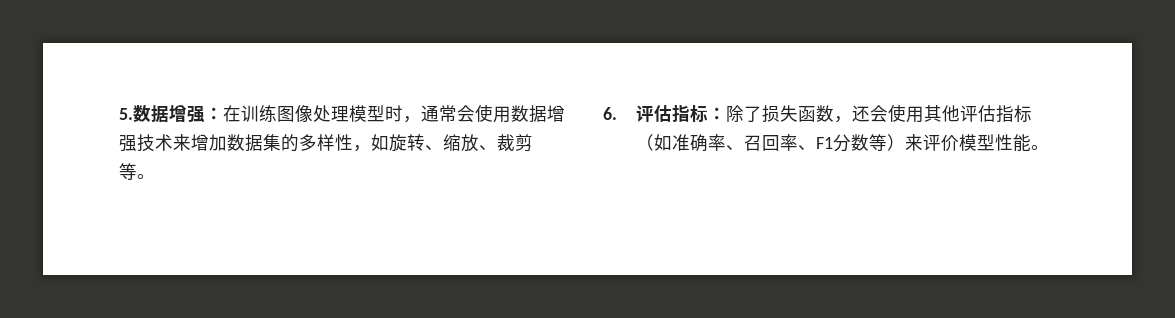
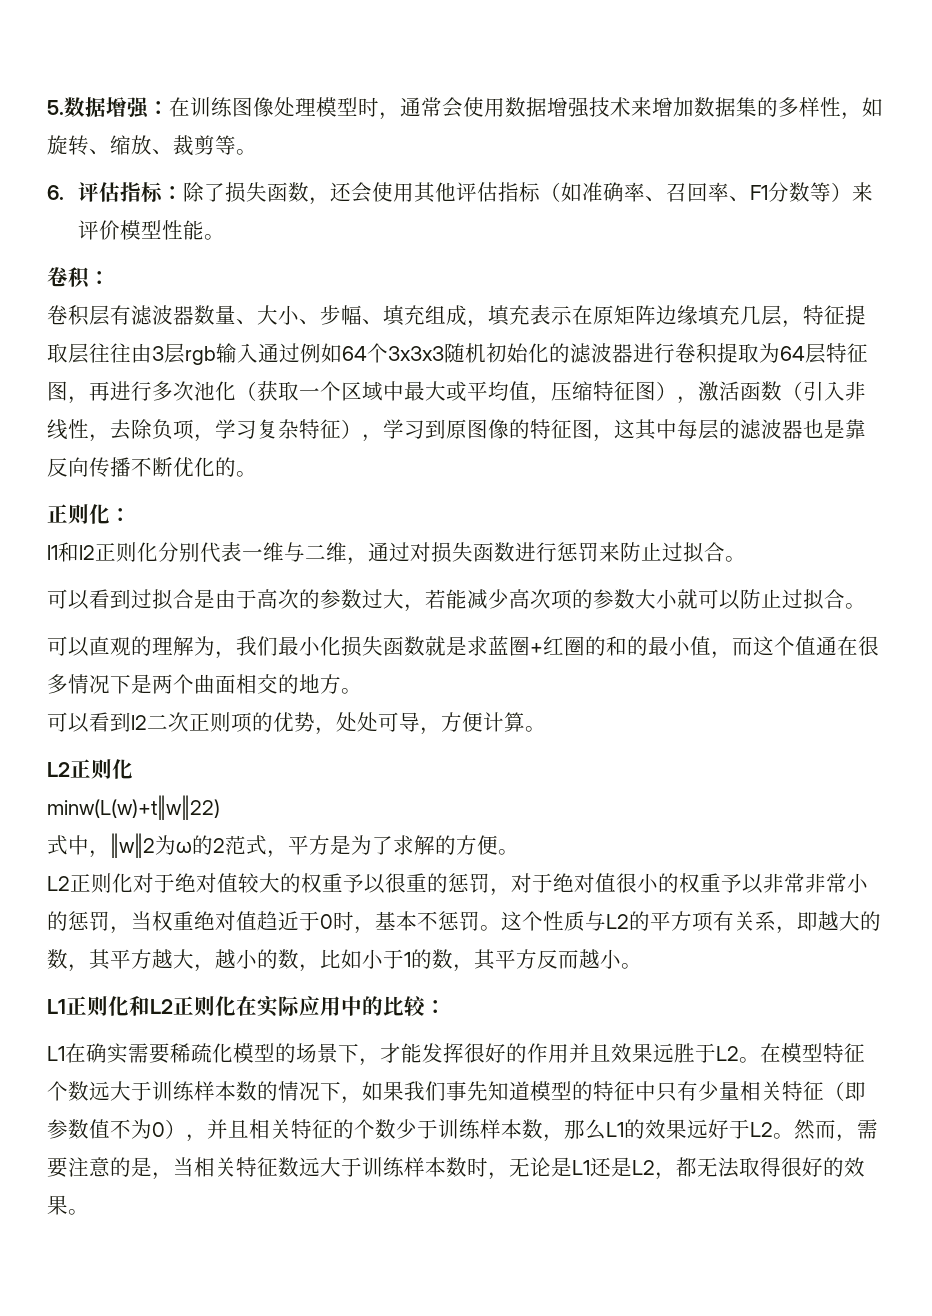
(1049, 147) none -> [47,267,110,289] [47,305,866,328] [47,343,868,365] [47,381,866,404] [47,419,866,442] [47,457,257,477] [47,504,131,525] [47,542,746,565] [47,589,866,612] [47,636,879,659] [47,674,362,694] [47,712,546,735] [47,759,133,780] [47,795,220,820] [47,833,519,858] [47,873,868,896] [47,911,881,934] [47,949,642,972] [47,996,446,1017] [47,1043,865,1066] [47,1081,866,1104] [47,1119,878,1142] [47,1157,865,1180] [47,1195,89,1215] // 卷积： // 卷积层有滤波器数量、大小、步幅、填充组成，填充表示在原矩阵边缘填充几层，特征提取层往往由3层rgb输入通过例如64个3x3x3随机初始化的滤波器进行卷积提取为64层特征图，再进行多次池化（获取一个区域中最大或平均值，压缩特征图），激活函数（引入非线性，去除负项，学习复杂特征），学习到原图像的特征图，这其中每层的滤波器也是靠反向传播不断优化的。 // 正则化： // l1和l2正则化分别代表一维与二维，通过对损失函数进行惩罚来防止过拟合。 // 可以看到过拟合是由于高次的参数过大，若能减少高次项的参数大小就可以防止过拟合。 // 可以直观的理解为，我们最小化损失函数就是求蓝圈+红圈的和的最小值，而这个值通在很多情况下是两个曲面相交的地方。 // 可以看到l2二次正则项的优势，处处可导，方便计算。 // L2正则化 // minw(L(w)+t‖w‖22) // 式中，‖w‖2为ω的2范式，平方是为了求解的方便。 // L2正则化对于绝对值较大的权重予以很重的惩罚，对于绝对值很小的权重予以非常非常小的惩罚，当权重绝对值趋近于0时，基本不惩罚。这个性质与L2的平方项有关系，即越大的数，其平方越大，越小的数，比如小于1的数，其平方反而越小。 // L1正则化和L2正则化在实际应用中的比较： // L1在确实需要稀疏化模型的场景下，才能发挥很好的作用并且效果远胜于L2。在模型特征个数远大于训练样本数的情况下，如果我们事先知道模型的特征中只有少量相关特征（即参数值不为0），并且相关特征的个数少于训练样本数，那么L1的效果远好于L2。然而，需要注意的是，当相关特征数远大于训练样本数时，无论是L1还是L2，都无法取得很好的效果。

